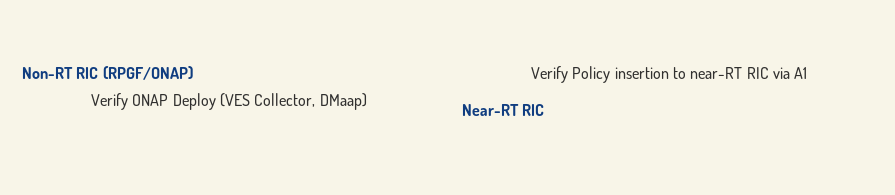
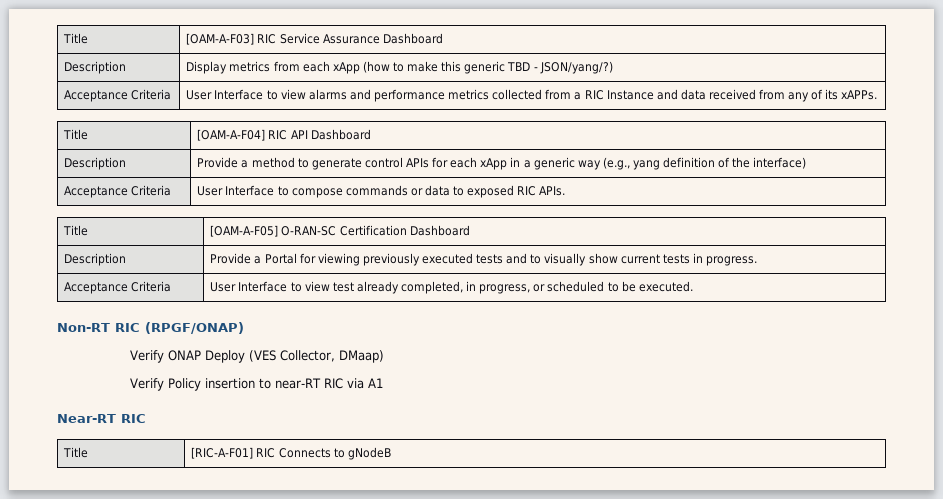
(22, 73) none -> [63,33,89,44] [186,33,443,45] [64,61,127,74] [186,61,613,74] [64,89,172,102] [186,89,878,102] [63,129,89,140] [197,129,371,141] [64,157,127,170] [197,157,807,170] [64,185,172,198] [197,185,566,198] [63,225,89,236] [210,225,470,237] [64,253,127,266] [210,253,757,266] [64,281,172,294] [210,281,693,294] Title | [OAM-A-F03] RIC Service Assurance Dashboard // Description | Display metrics from each xApp (how to make this generic TBD - JSON/yang/?) // Acceptance Criteria | User Interface to view alarms and performance metrics collected from a RIC Instance and data received from any of its xAPPs. // Title | [OAM-A-F04] RIC API Dashboard // Description | Provide a method to generate control APIs for each xApp in a generic way (e.g., yang definition of the interface) // Acceptance Criteria | User Interface to compose commands or data to exposed RIC APIs. // Title | [OAM-A-F05] O-RAN-SC Certification Dashboard // Description | Provide a Portal for viewing previously executed tests and to visually show current tests in progress. // Acceptance Criteria | User Interface to view test already completed, in progress, or scheduled to be executed. //
(545, 110) none -> [63,447,89,458] [191,447,391,460] // Title | [RIC-A-F01] RIC Connects to gNodeB

